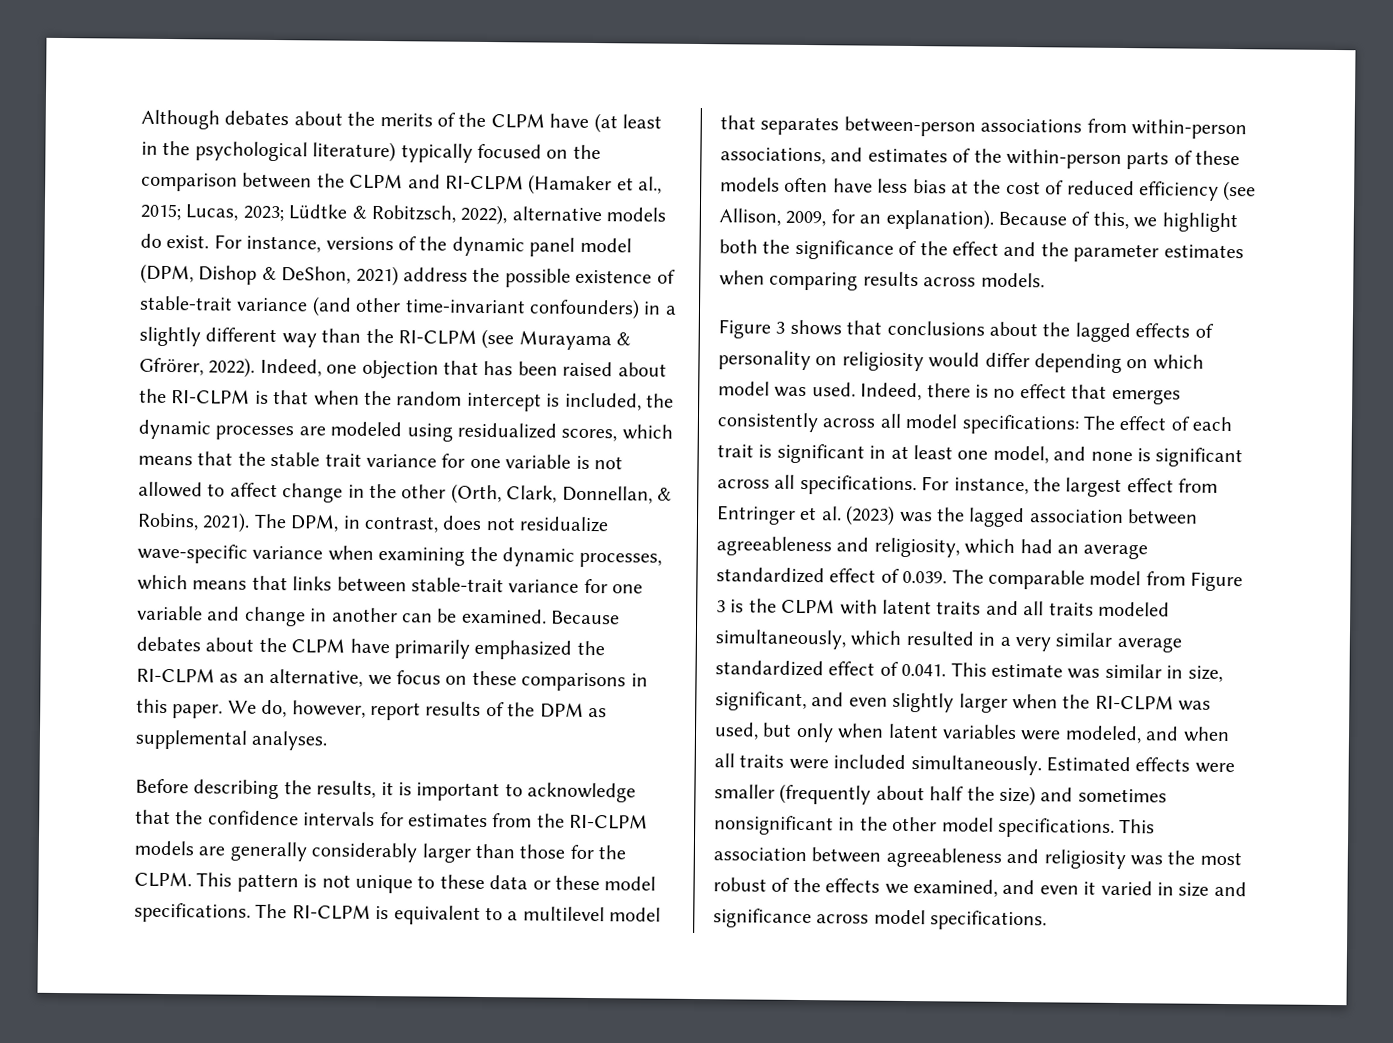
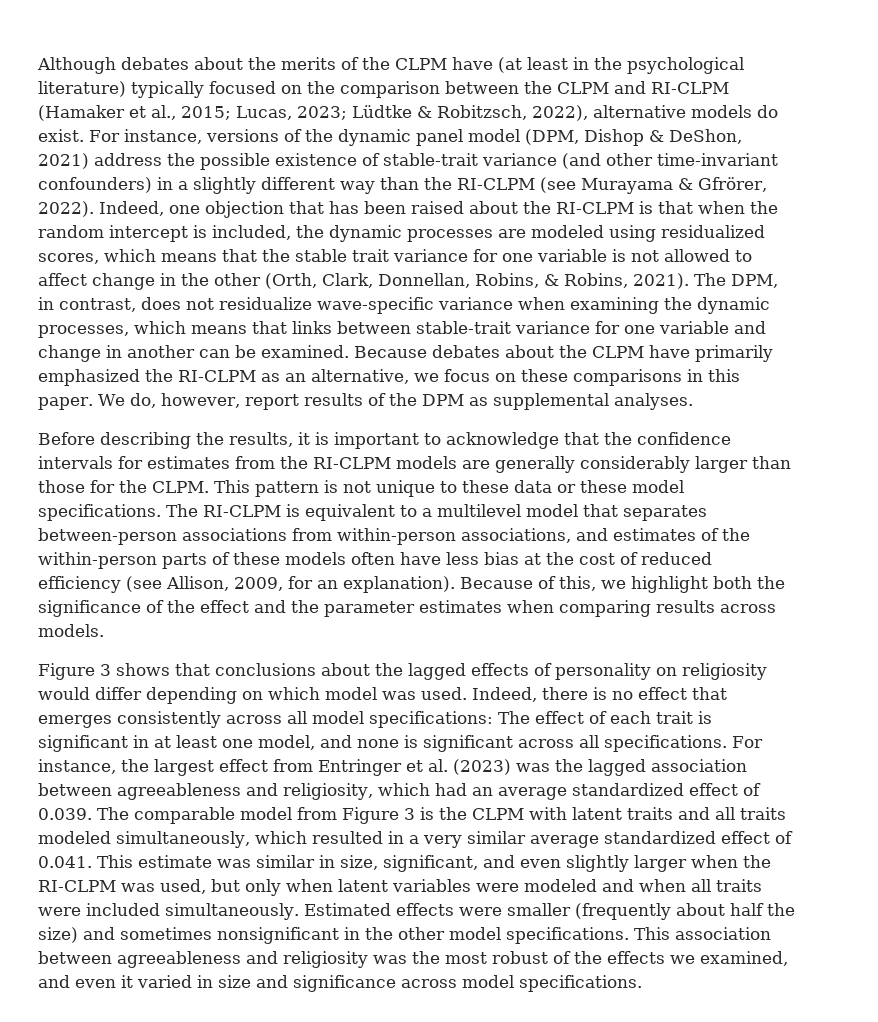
(653, 494) none -> [475,273,539,288] Robins,
[1064,725,1142,744] modeled, -> [524,879,597,892] modeled

